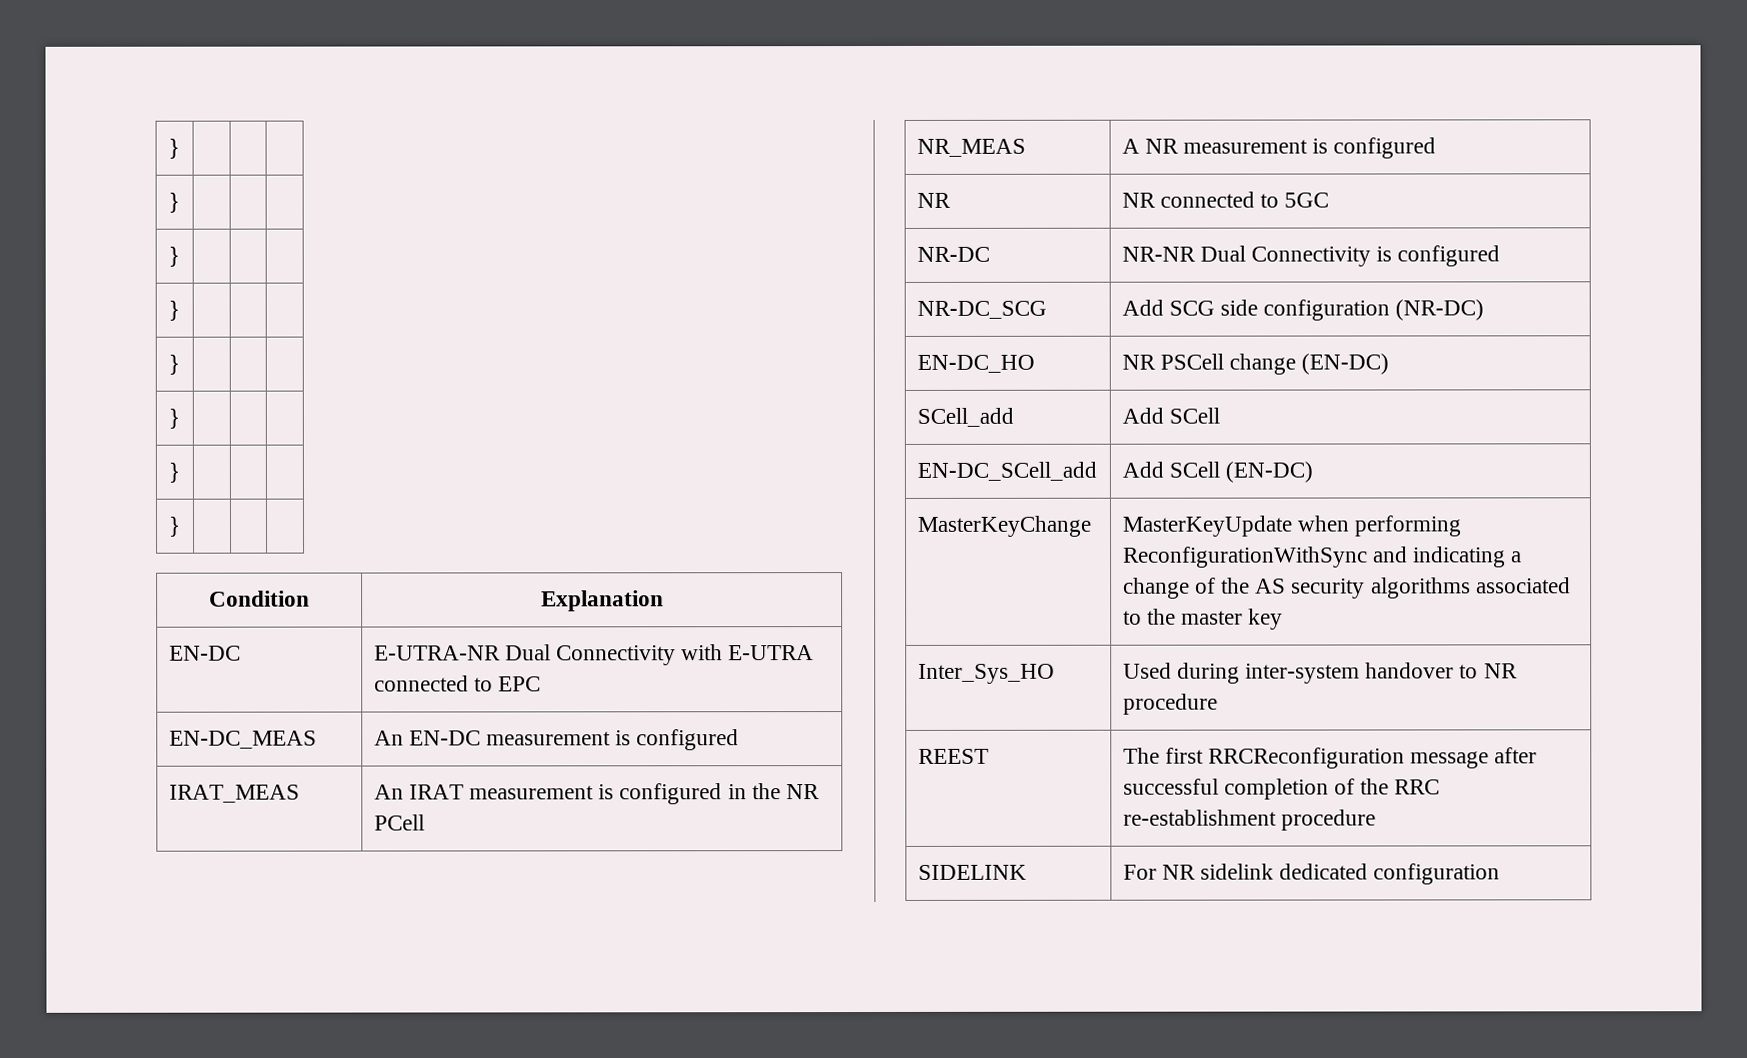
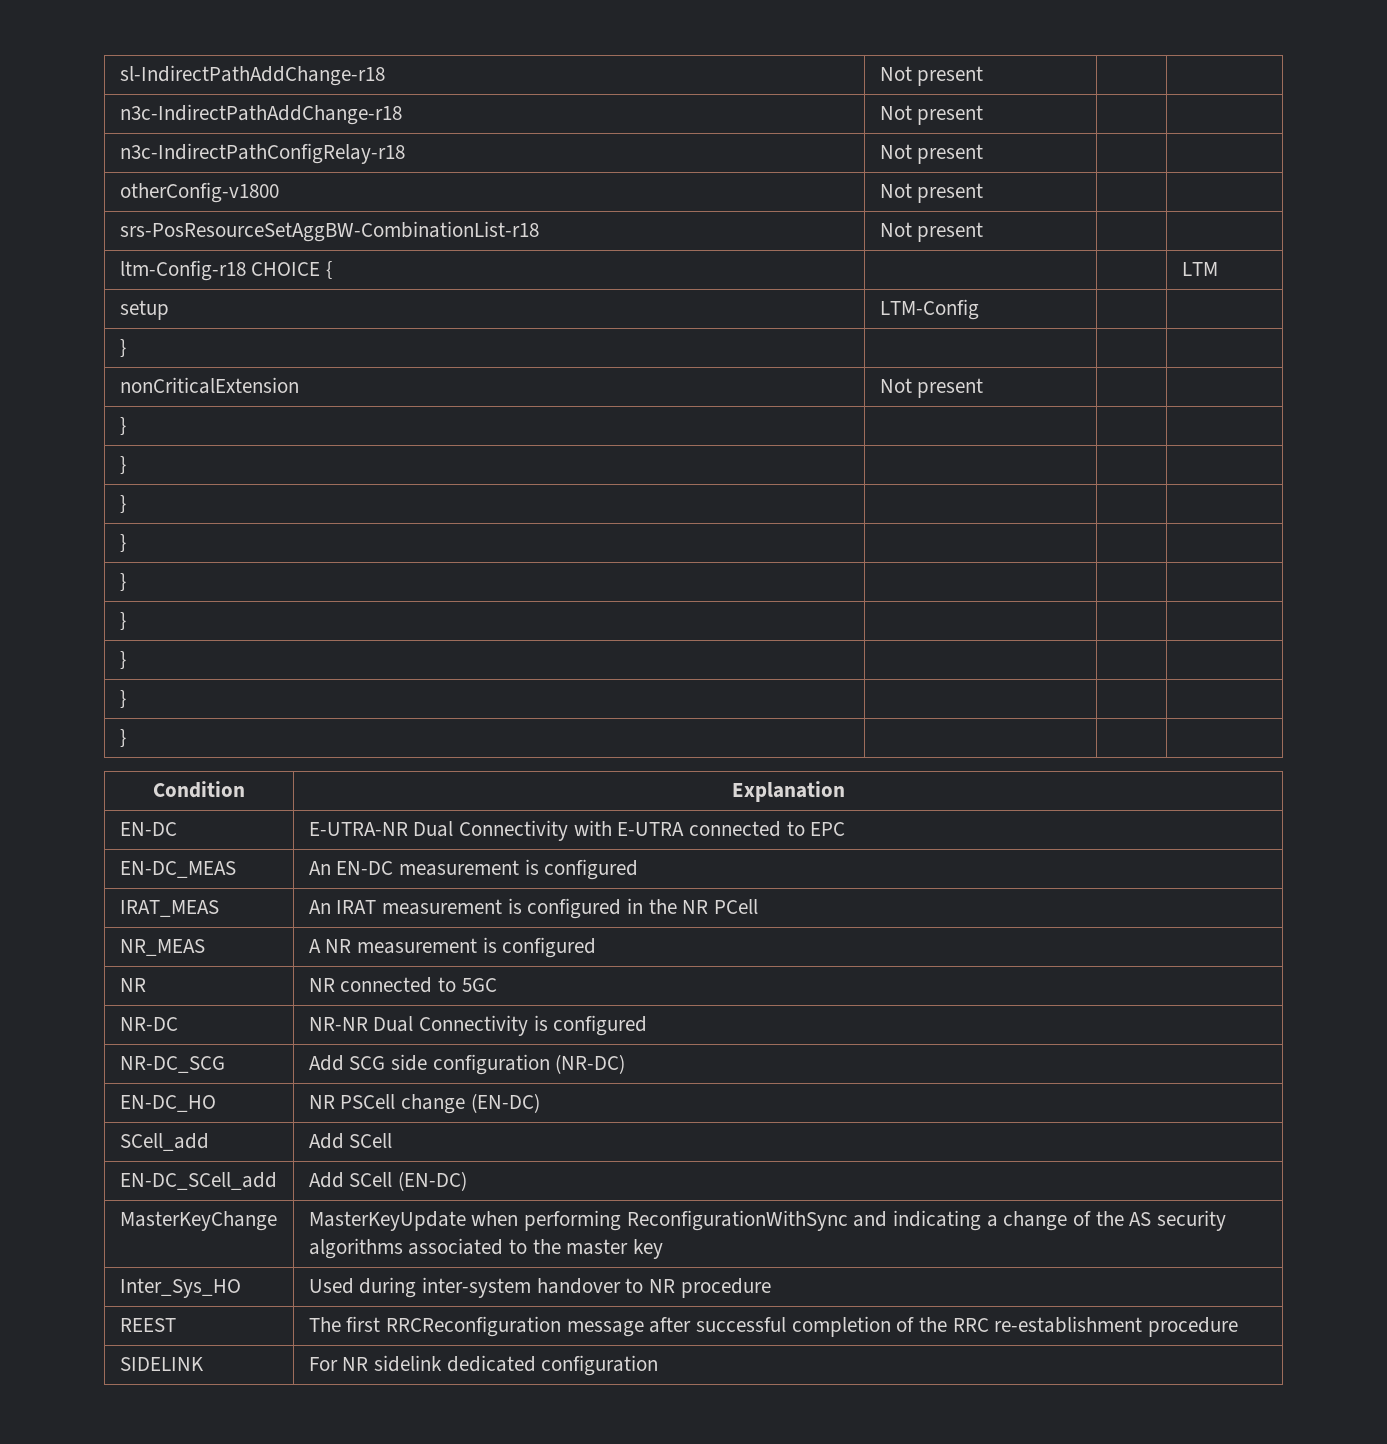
(167, 148) none -> [119,65,385,86] [879,66,984,86] [119,104,402,125] [879,105,984,125] [119,143,405,164] [879,144,984,164] [119,182,279,203] [879,183,984,203] [119,221,539,242] [879,222,984,242] [119,260,332,281] [1181,262,1218,276] [119,300,169,320] [879,299,979,320] [119,339,126,357] [119,377,299,394] [879,378,984,398] [119,417,126,435] sl-IndirectPathAddChange-r18 | Not present | | // n3c-IndirectPathAddChange-r18 | Not present | | // n3c-IndirectPathConfigRelay-r18 | Not present | | // otherConfig-v1800 | Not present | | // srs-PosResourceSetAggBW-CombinationList-r18 | Not present | | // ltm-Config-r18 CHOICE { | | | LTM // setup | LTM-Config | | // } | | | // nonCriticalExtension | Not present | | // } | | | //

